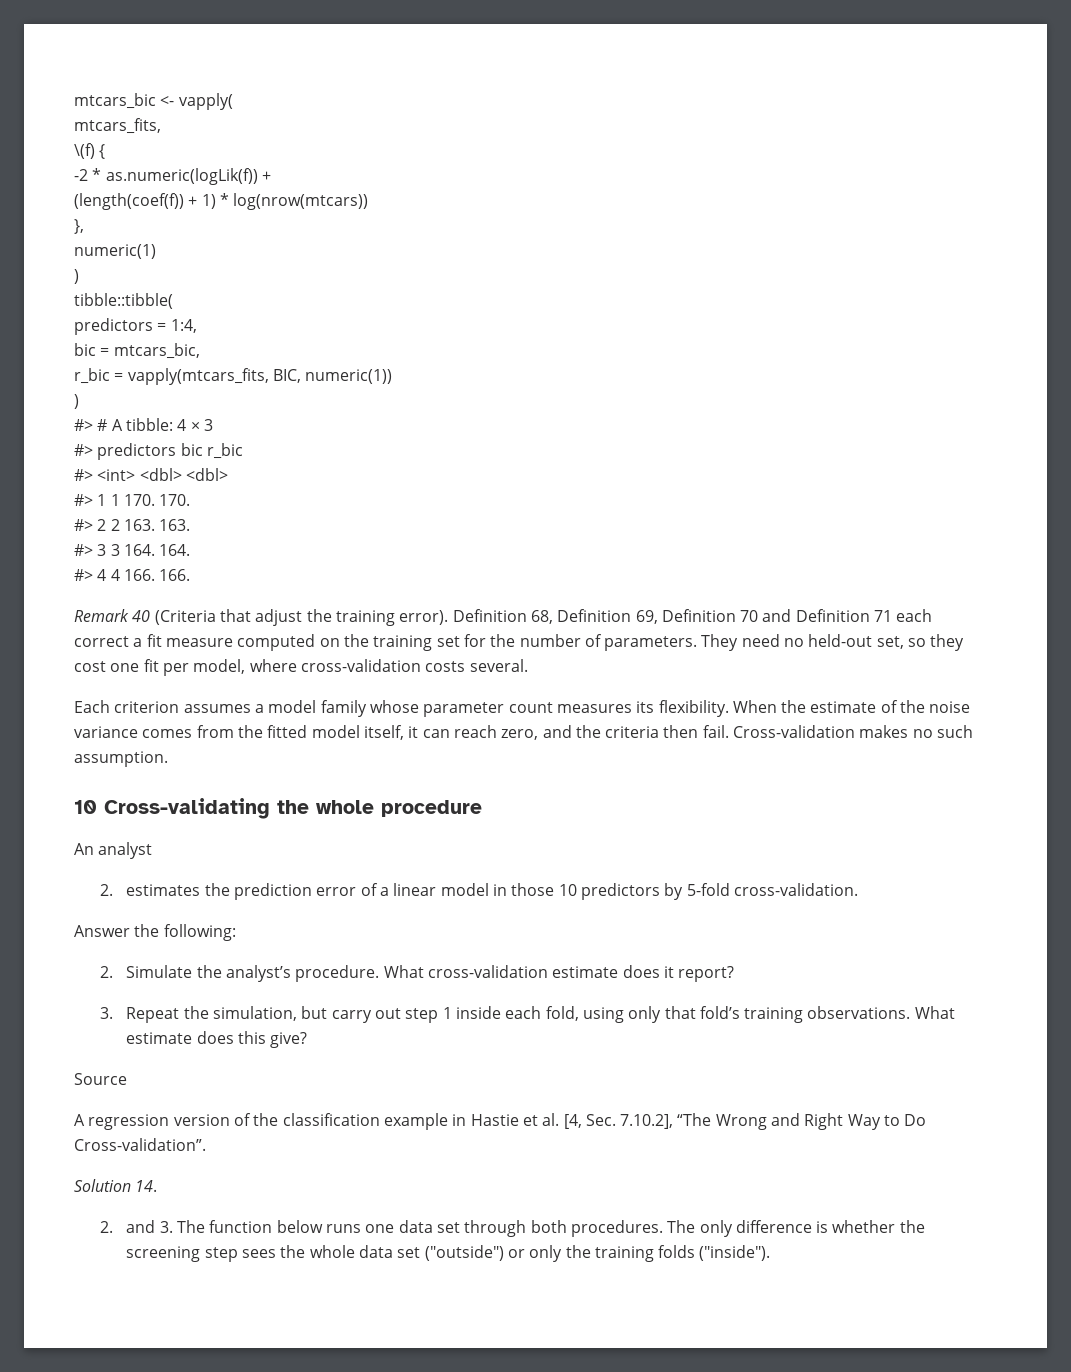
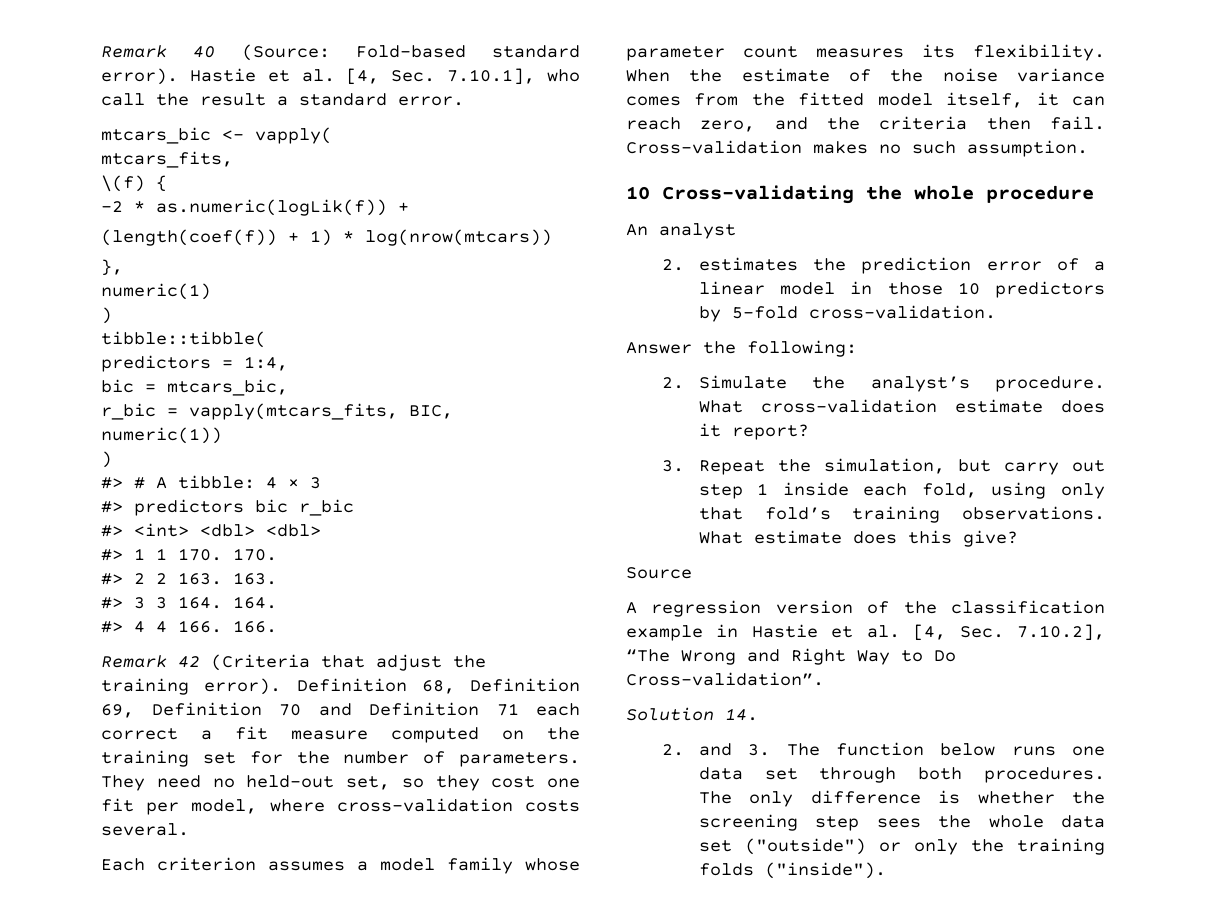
(74, 101) none -> [101,44,580,61] [101,68,580,85] [101,93,464,106] Remark 40 (Source: Fold-based standard error). Hastie et al. [4, Sec. 7.10.1], who call the result a standard error. //
[132,610,151,622] 40 -> [178,656,200,668] 42

